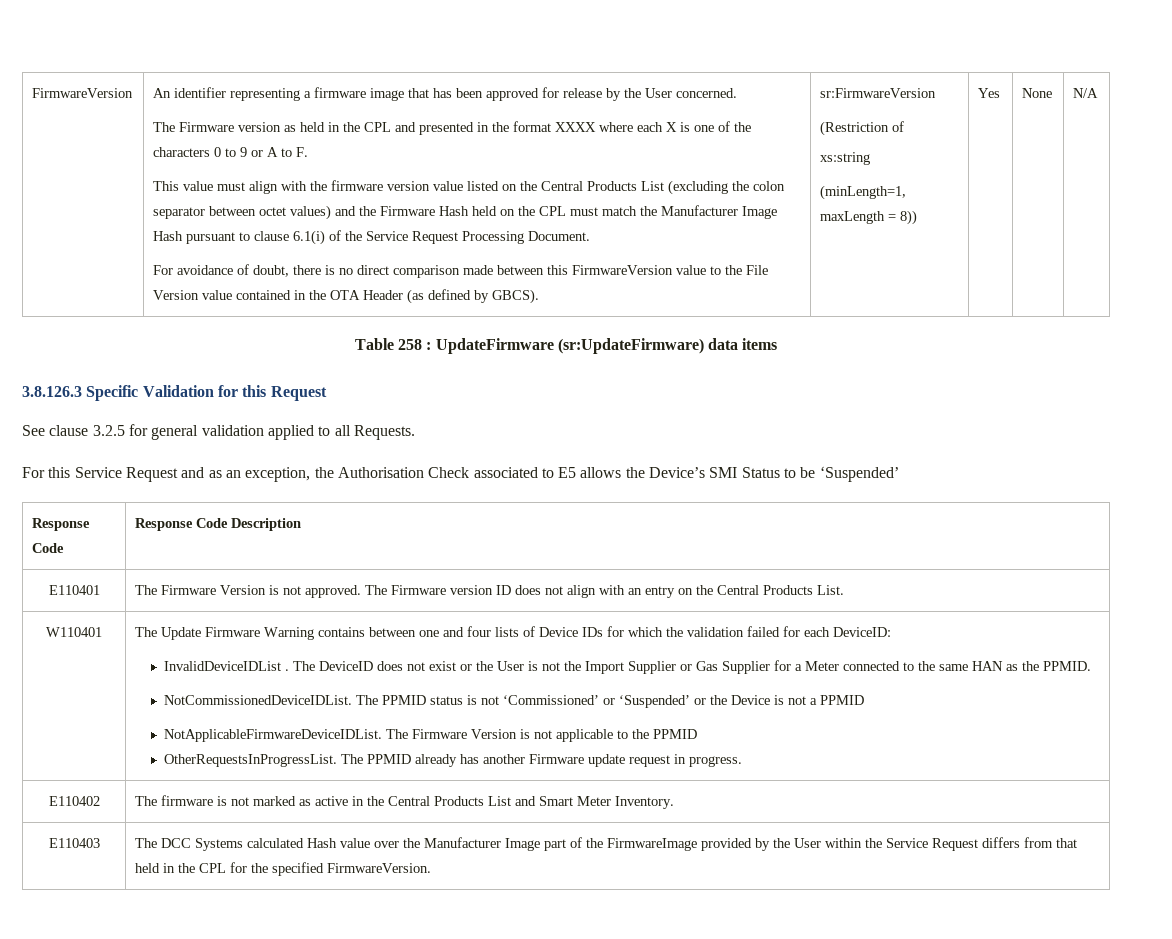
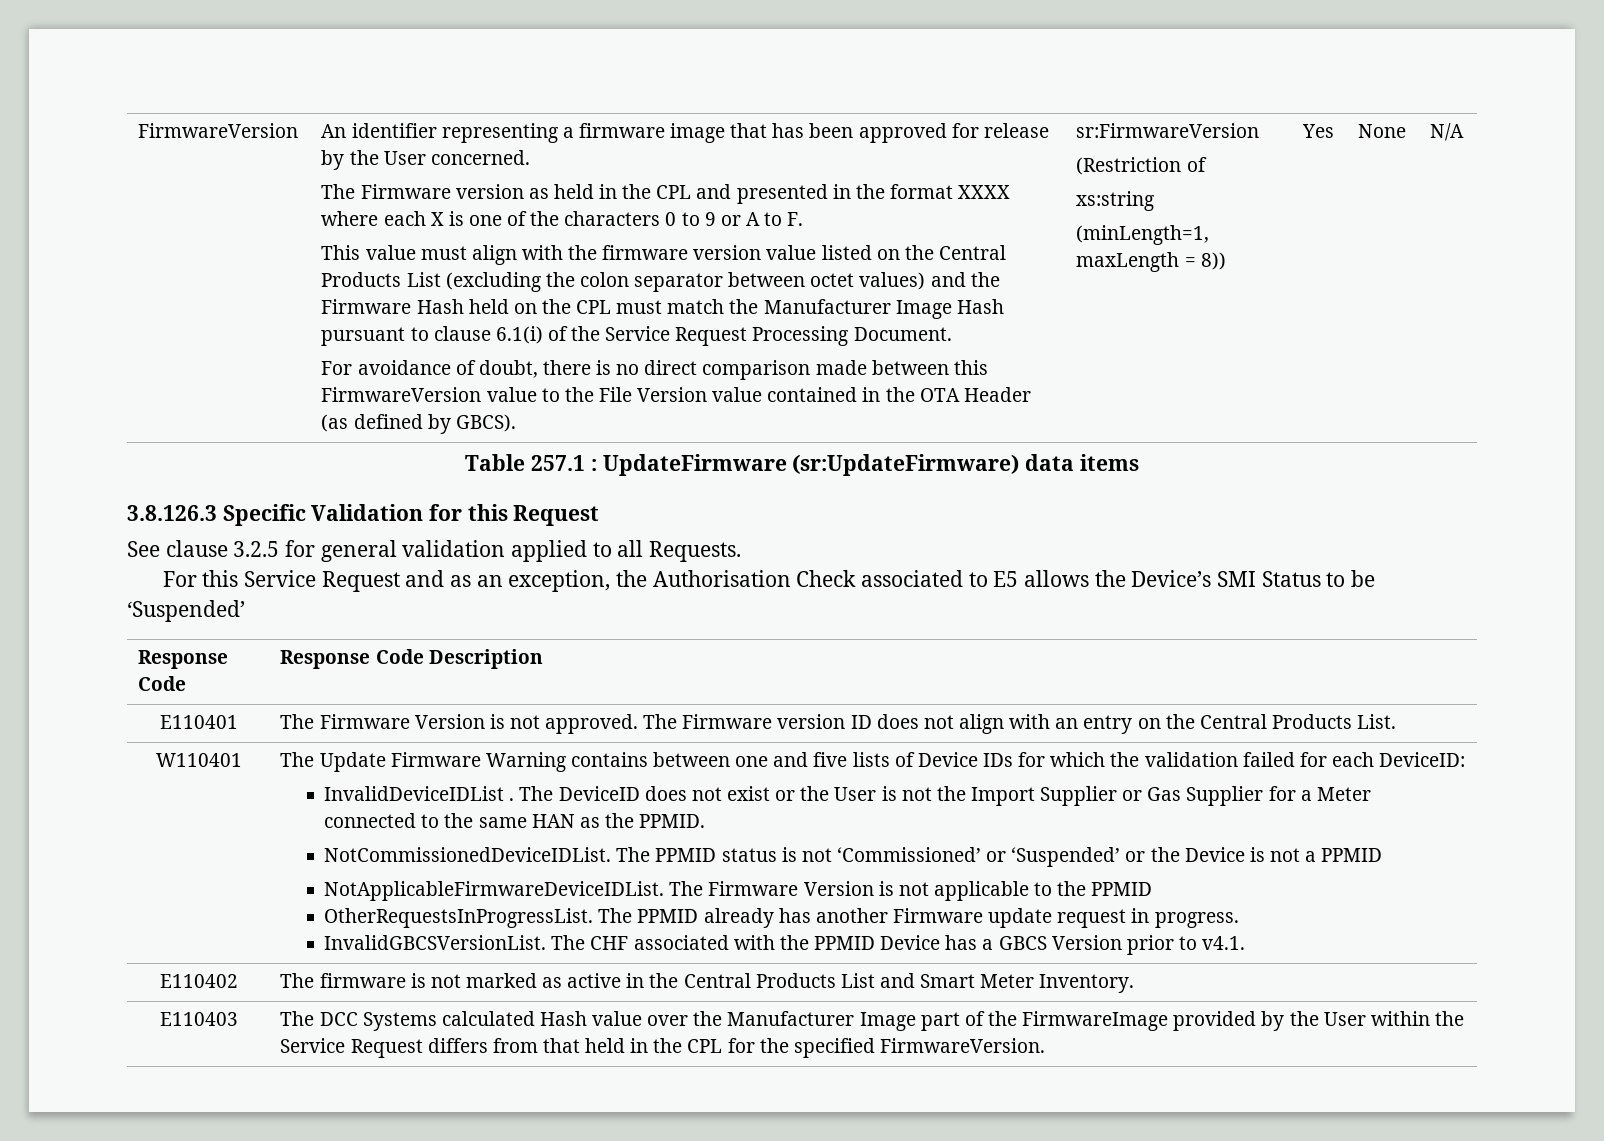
[397,339,422,350] 258 -> [531,455,586,471] 257.1
[467,626,492,637] four -> [813,752,848,767] five
(742, 761) none -> [324,935,1246,955] // InvalidGBCSVersionList. The CHF associated with the PPMID Device has a GBCS Version prior to v4.1.

